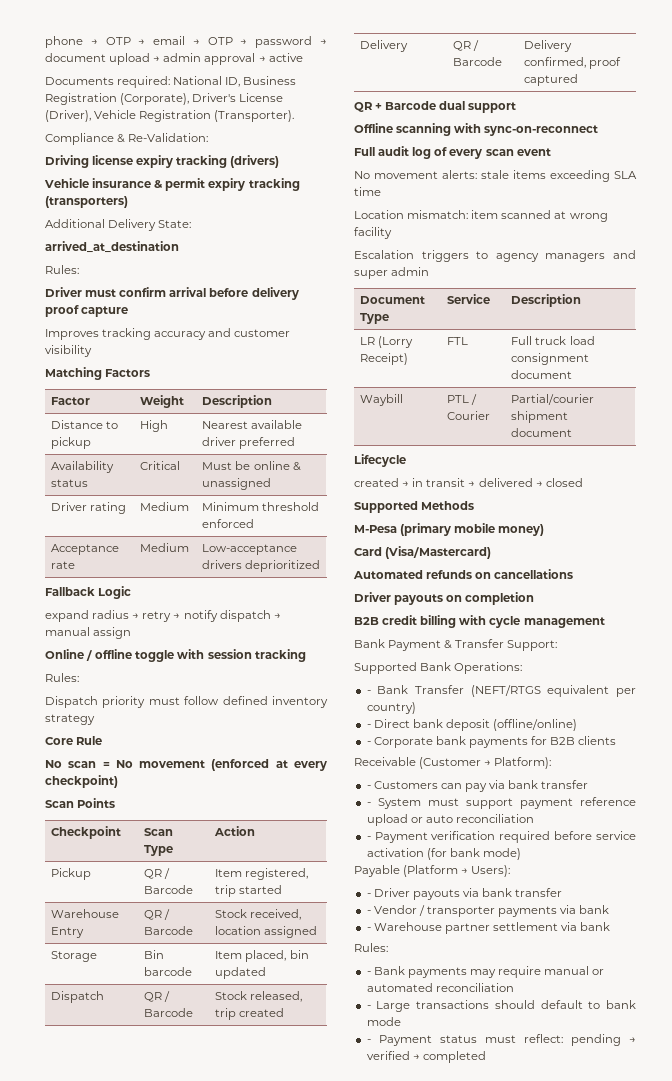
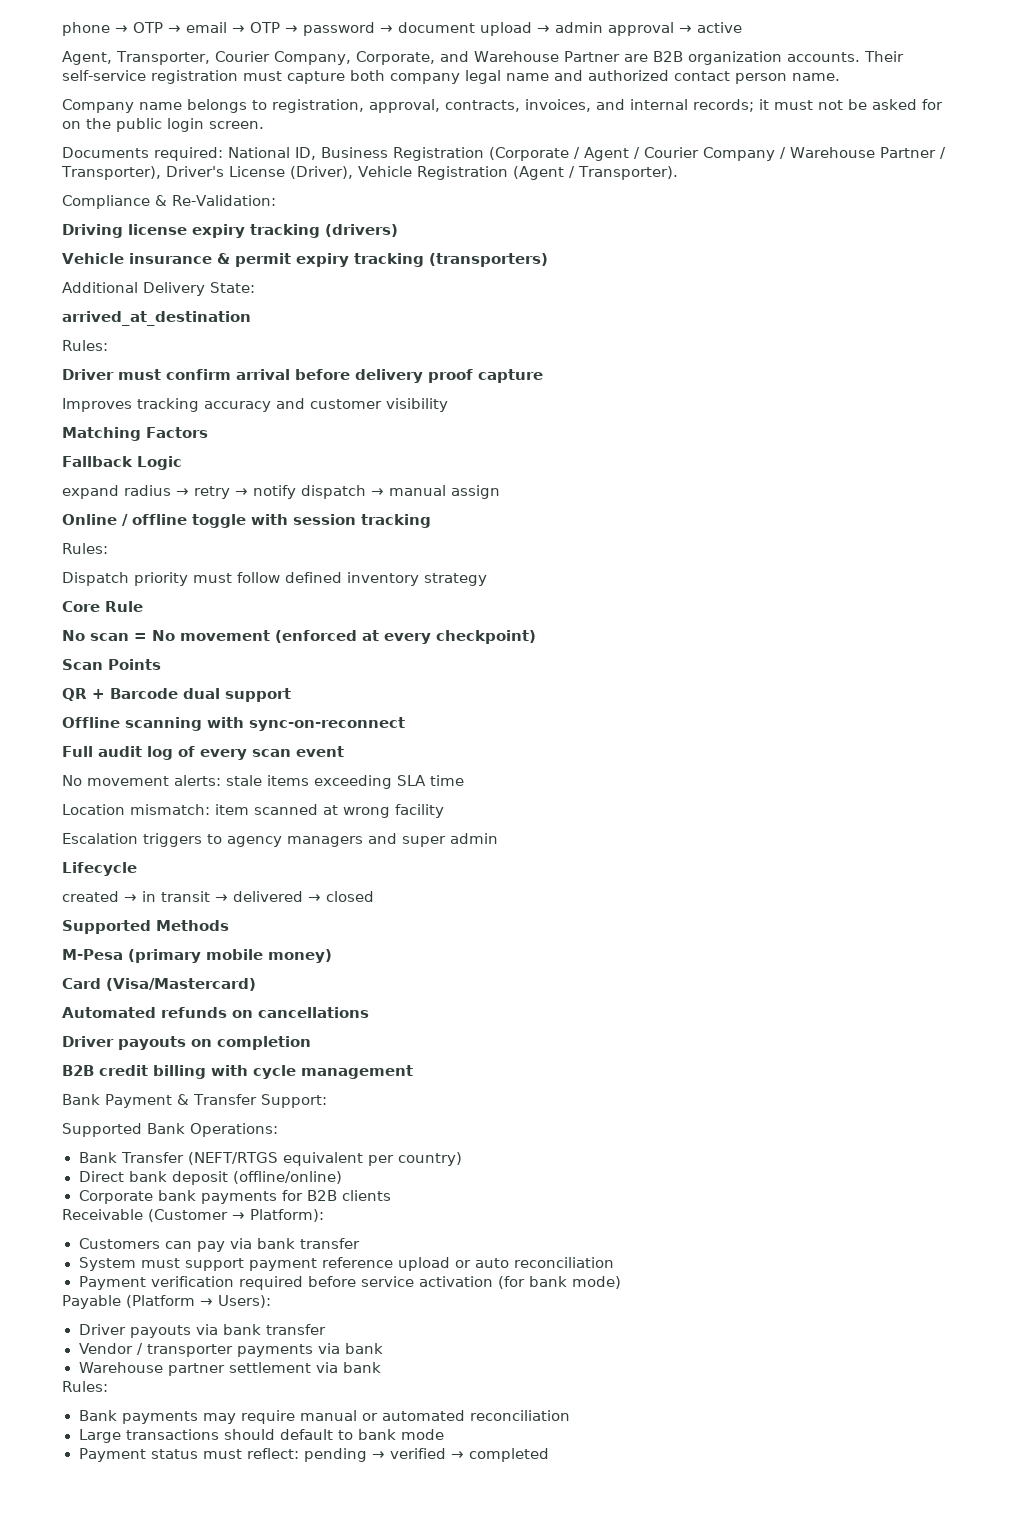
(303, 57) none -> [62,51,904,65] [62,70,840,84] [62,99,943,113] [62,118,264,132] // Agent, Transporter, Courier Company, Corporate, and Warehouse Partner are B2B organization accounts. Their self-service registration must capture both company legal name and authorized contact person name. // Company name belongs to registration, approval, contracts, invoices, and internal records; it must not be asked for on the public login screen.
[120,93,190,105] (Corporate), -> [489,147,946,161] [61,166,161,180] (Corporate / Agent / Courier Company / Warehouse Partner / Transporter),
[214,110,295,122] (Transporter). -> [512,166,678,180] (Agent / Transporter).
[51,397,91,405] [140,395,185,408] [202,395,273,408] [51,420,119,429] [51,437,92,449] [140,420,169,432] [202,420,303,429] [202,437,296,449] [51,461,115,473] [51,479,89,487] [140,461,181,470] [202,461,301,471] [202,478,272,490] [51,502,127,514] [140,502,190,511] [202,502,320,511] [202,519,255,528] [51,544,120,555] [51,561,76,569] [140,543,190,552] [202,544,298,555] [202,560,321,572] // Factor | Weight | Description // Distance to pickup | High | Nearest available driver preferred // Availability status | Critical | Must be online & unassigned // Driver rating | Medium | Minimum threshold enforced // Acceptance rate | Medium | Low-acceptance drivers deprioritized -> (208, 432) none
[51,826,122,839] [144,828,174,836] [144,845,174,856] [214,826,256,836] [51,868,92,880] [144,868,171,879] [144,885,194,894] [215,868,309,880] [215,885,283,897] [51,909,120,918] [51,927,85,938] [144,909,171,920] [144,926,194,935] [215,909,302,920] [215,926,318,938] [51,951,98,962] [144,950,165,959] [144,967,193,976] [215,950,309,962] [215,967,267,979] [51,991,105,1003] [144,991,171,1002] [144,1008,194,1017] [215,991,303,1002] [215,1008,285,1020] [360,40,409,52] [453,40,480,51] [453,57,503,66] [524,40,573,52] [524,57,622,69] [524,74,579,86] // Checkpoint | Scan Type | Action // Pickup | QR / Barcode | Item registered, trip started // Warehouse Entry | QR / Barcode | Stock received, location assigned // Storage | Bin barcode | Item placed, bin updated // Dispatch | QR / Barcode | Stock released, trip created // Delivery | QR / Barcode | Delivery confirmed, proof captured -> (161, 664) none
[360,296,426,304] [360,313,390,324] [447,294,491,304] [511,294,582,307] [360,336,414,348] [360,353,409,365] [447,337,469,345] [511,336,595,345] [511,353,590,365] [511,370,573,379] [360,394,404,406] [447,394,478,405] [447,411,491,420] [511,394,595,405] [511,411,569,423] [511,428,573,437] // Document Type | Service | Description // LR (Lorry Receipt) | FTL | Full truck load consignment document // Waybill | PTL / Courier | Partial/courier shipment document -> (498, 838) none
[366,690,371,694] - -> (278, 1130) none
[366,724,371,728] - -> (463, 1159) none
[366,741,371,745] - -> (342, 1177) none
[366,785,371,789] - -> (324, 1215) none
[366,802,371,806] - -> (360, 1243) none
[366,836,371,840] - -> (614, 1262) none
[366,893,371,897] - -> (271, 1301) none
[366,910,371,914] - -> (326, 1329) none
[366,927,371,931] - -> (384, 1348) none
[366,971,371,975] - -> (108, 1386) none
[366,1005,371,1009] - -> (570, 1415) none
[366,1039,371,1043] - -> (444, 1434) none

